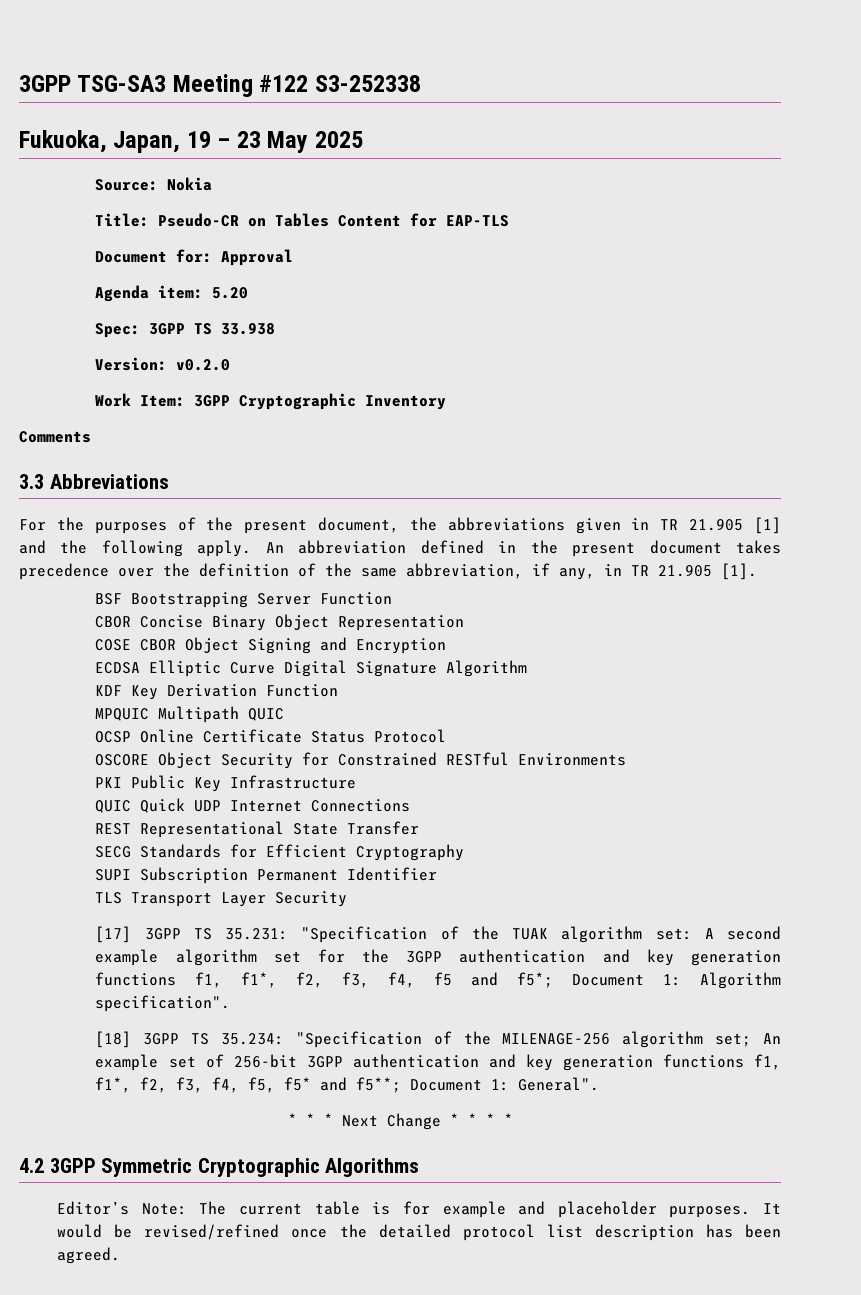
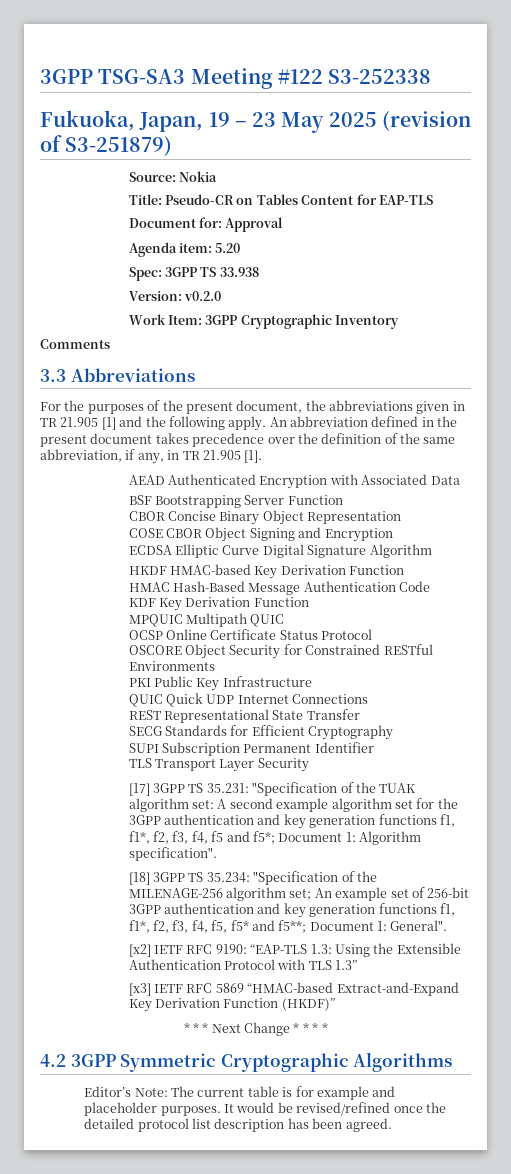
(363, 139) none -> [381,111,471,131] [40,135,173,156] (revision of S3-251879)
(757, 571) none -> [128,474,460,489] // AEAD Authenticated Encryption with Associated Data
(528, 668) none -> [128,564,405,579] [128,581,431,595] // HKDF HMAC-based Key Derivation Function // HMAC Hash-Based Message Authentication Code
(600, 1084) none -> [128,943,461,957] [128,959,358,970] [128,982,459,996] [128,998,335,1012] // [x2] IETF RFC 9190: “EAP-TLS 1.3: Using the Extensible Authentication Protocol with TLS 1.3” // [x3] IETF RFC 5869 “HMAC-based Extract-and-Expand Key Derivation Function (HKDF)”

